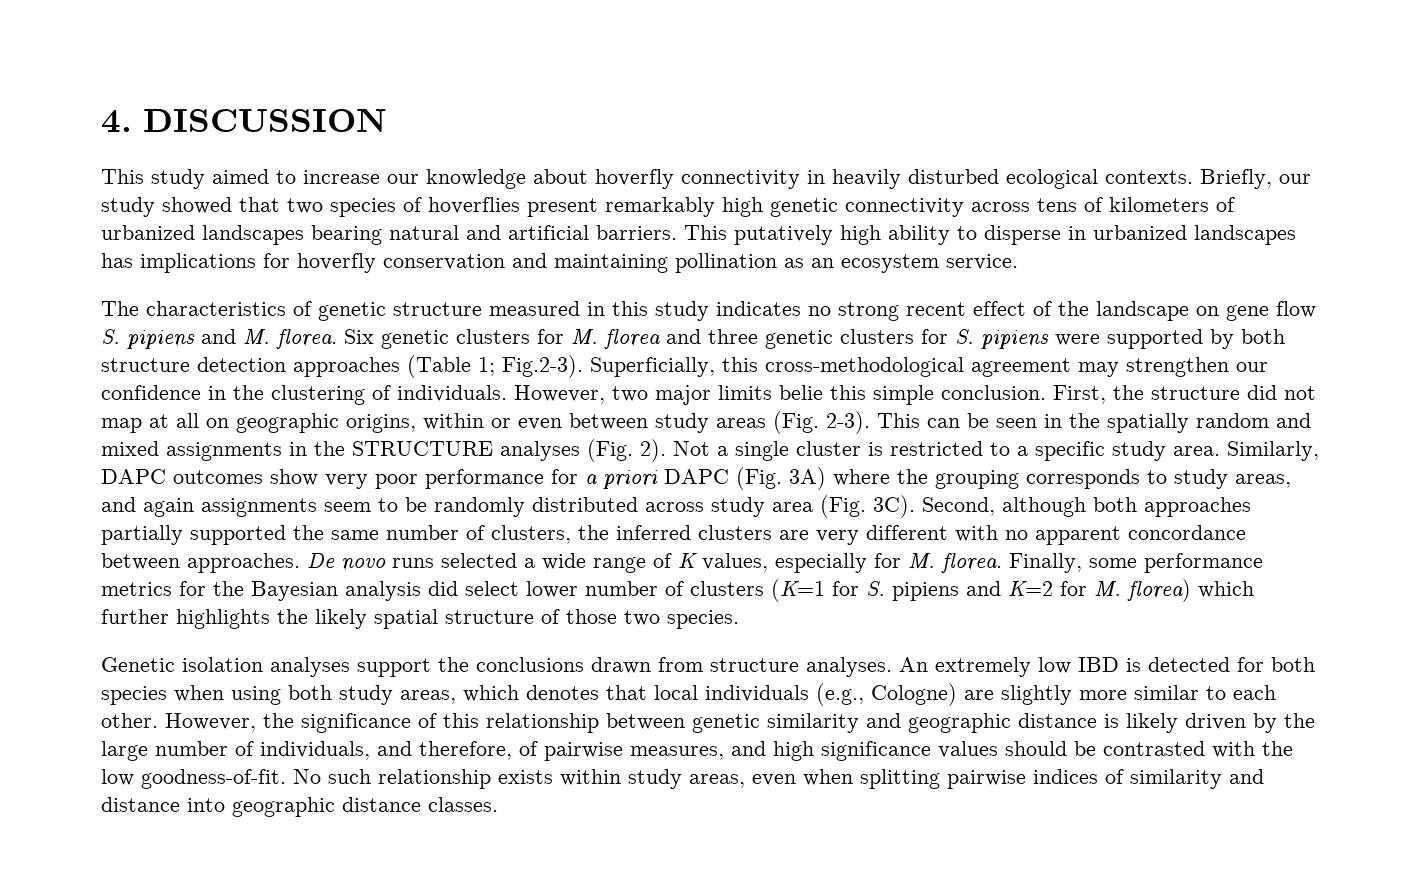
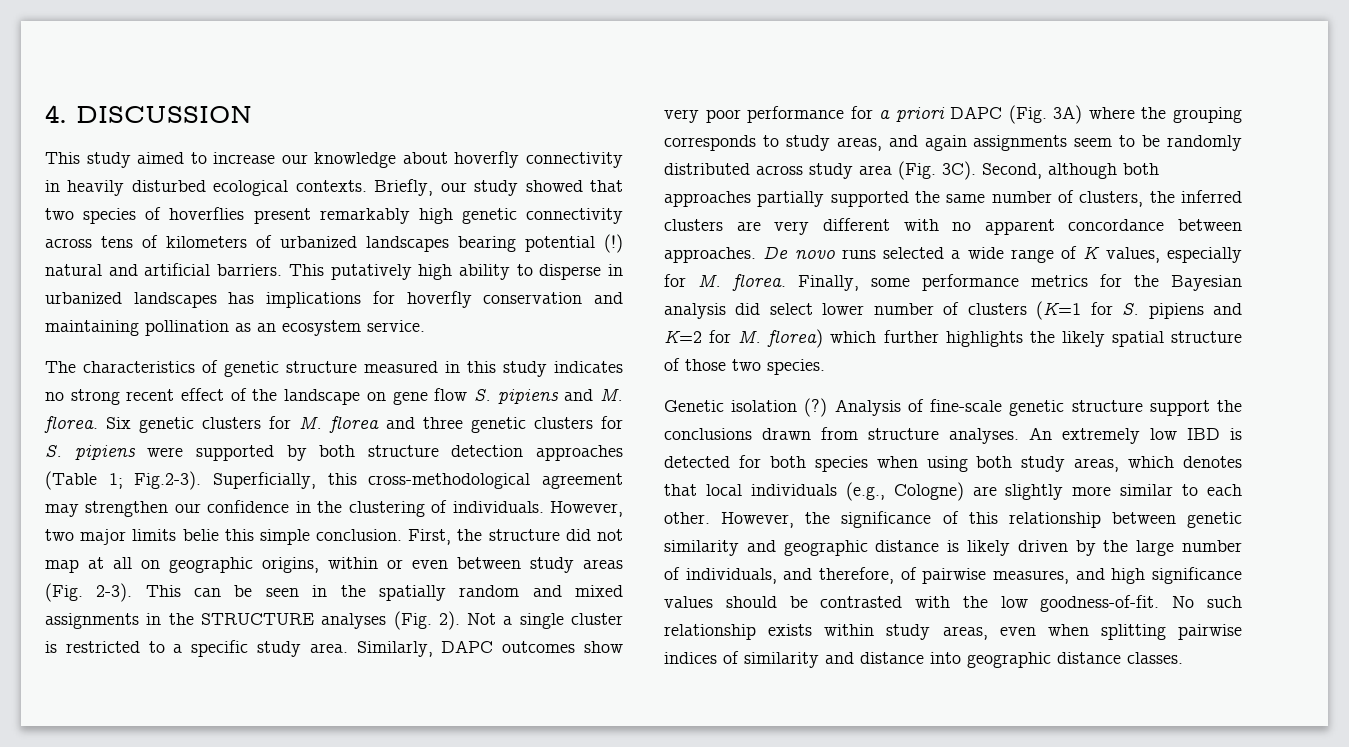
(382, 235) none -> [525,234,623,253] potential (!)
[270,657,350,677] analyses -> [804,398,1143,417] (?) Analysis of fine-scale genetic structure

